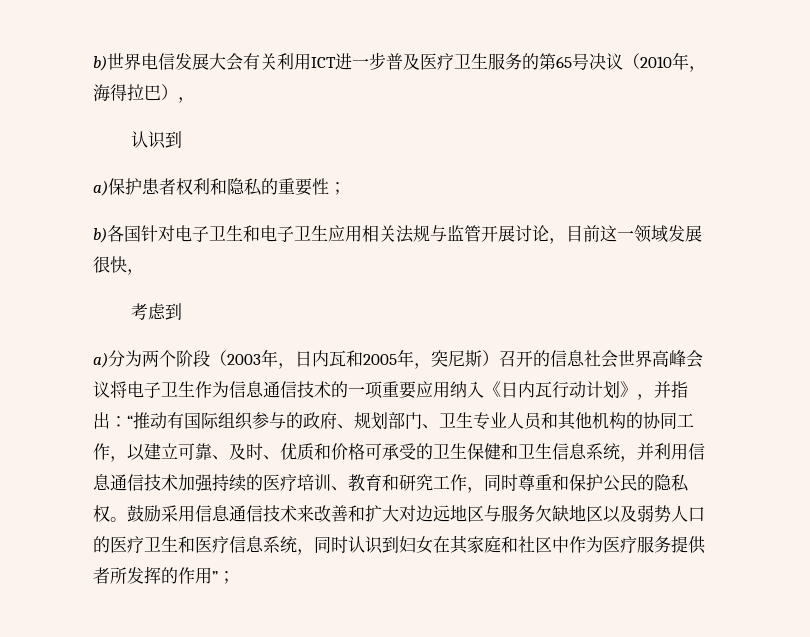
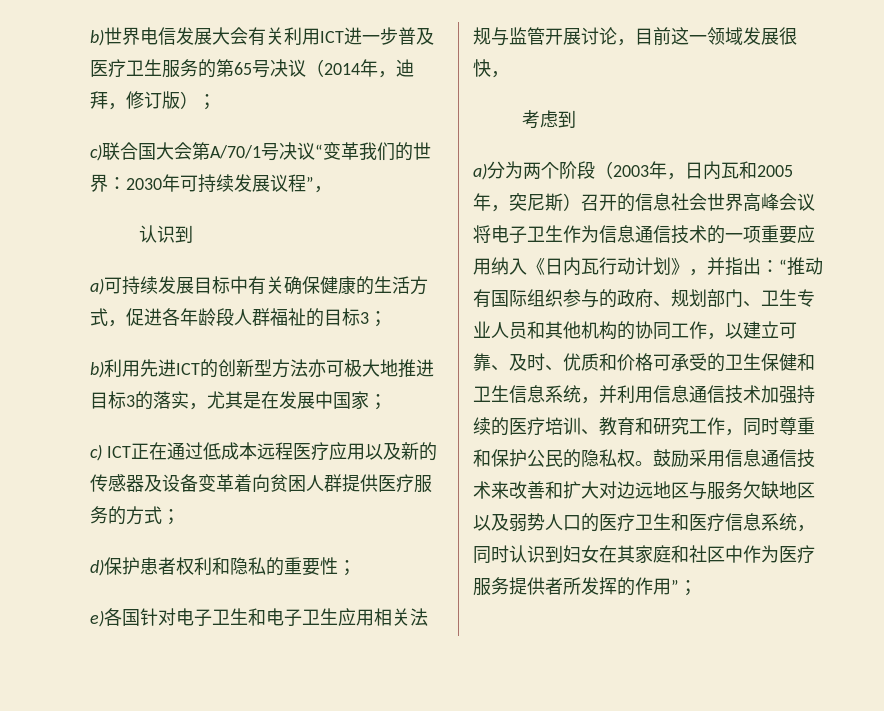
[640,52,706,72] [93,84,195,103] [130,131,182,149] [93,180,108,196] 2010年，海得拉巴）， // 认识到 // a) -> [324,59,414,78] [90,91,216,110] [90,142,431,161] [90,174,332,193] [139,225,194,243] [90,276,428,295] [90,308,387,327] [90,359,434,378] [90,391,387,410] [90,442,437,461] [90,474,432,493] [90,506,180,525] [90,559,104,576] 2014年，迪拜，修订版）； // c)联合国大会第A/70/1号决议“变革我们的世界：2030年可持续发展议程”， // 认识到 // a)可持续发展目标中有关确保健康的生活方式，促进各年龄段人群福祉的目标3； // b)利用先进ICT的创新型方法亦可极大地推进目标3的落实，尤其是在发展中国家； // c) ICT正在通过低成本远程医疗应用以及新的传感器及设备变革着向贫困人群提供医疗服务的方式； // d)
[93,227,107,243] b) -> [90,610,104,627] e)

